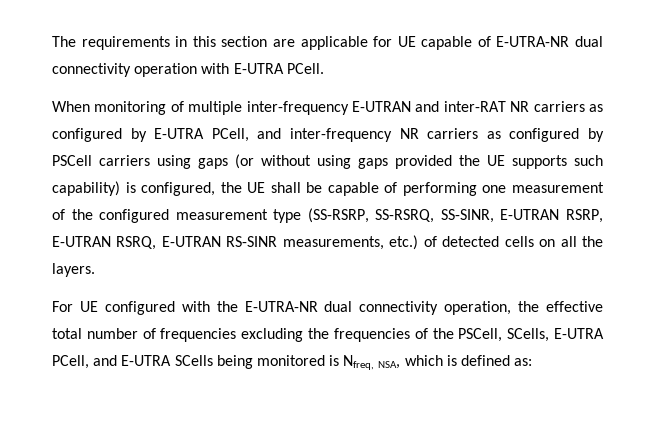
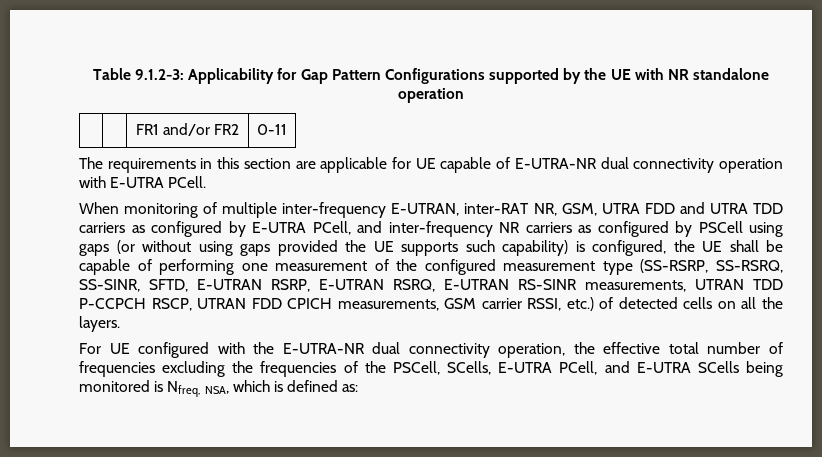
(52, 41) none -> [92,68,770,84] [398,88,464,103] [135,123,240,136] [257,124,287,135] Table 9.1.2-3: Applicability for Gap Pattern Configurations supported by the UE with NR standalone operation // | | FR1 and/or FR2 | 0-11 //
[352,101,530,112] E-UTRAN and inter-RAT NR -> [391,202,783,216] E-UTRAN, inter-RAT NR, GSM, UTRA FDD and UTRA TDD
[99,155,150,166] carriers -> (743, 227) none
(494, 216) none -> [149,279,189,292] SFTD,
(384, 243) none -> [694,279,783,290] [79,298,562,311] UTRAN TDD P-CCPCH RSCP, UTRAN FDD CPICH measurements, GSM carrier RSSI,

